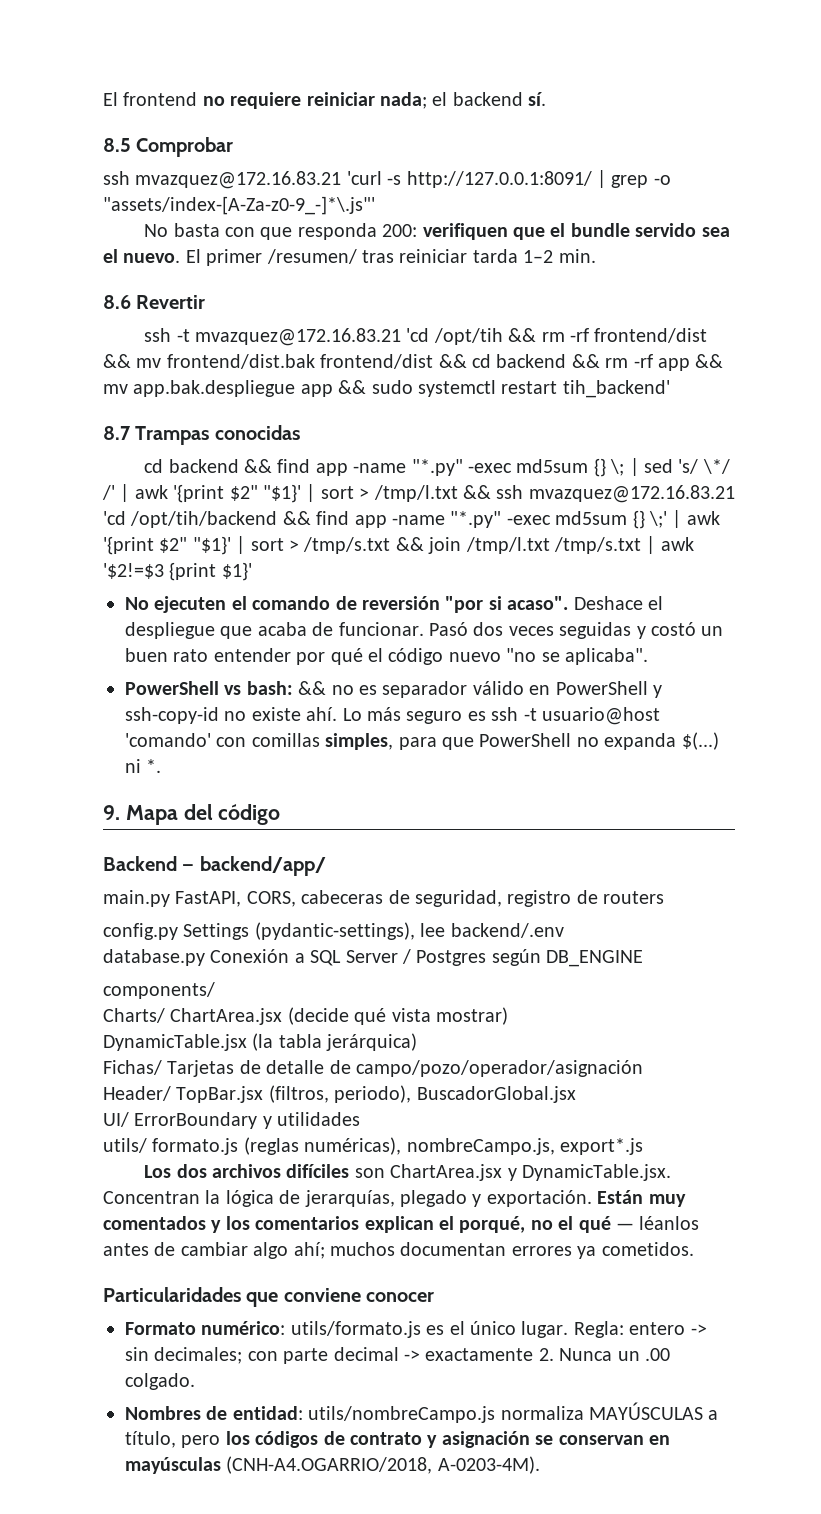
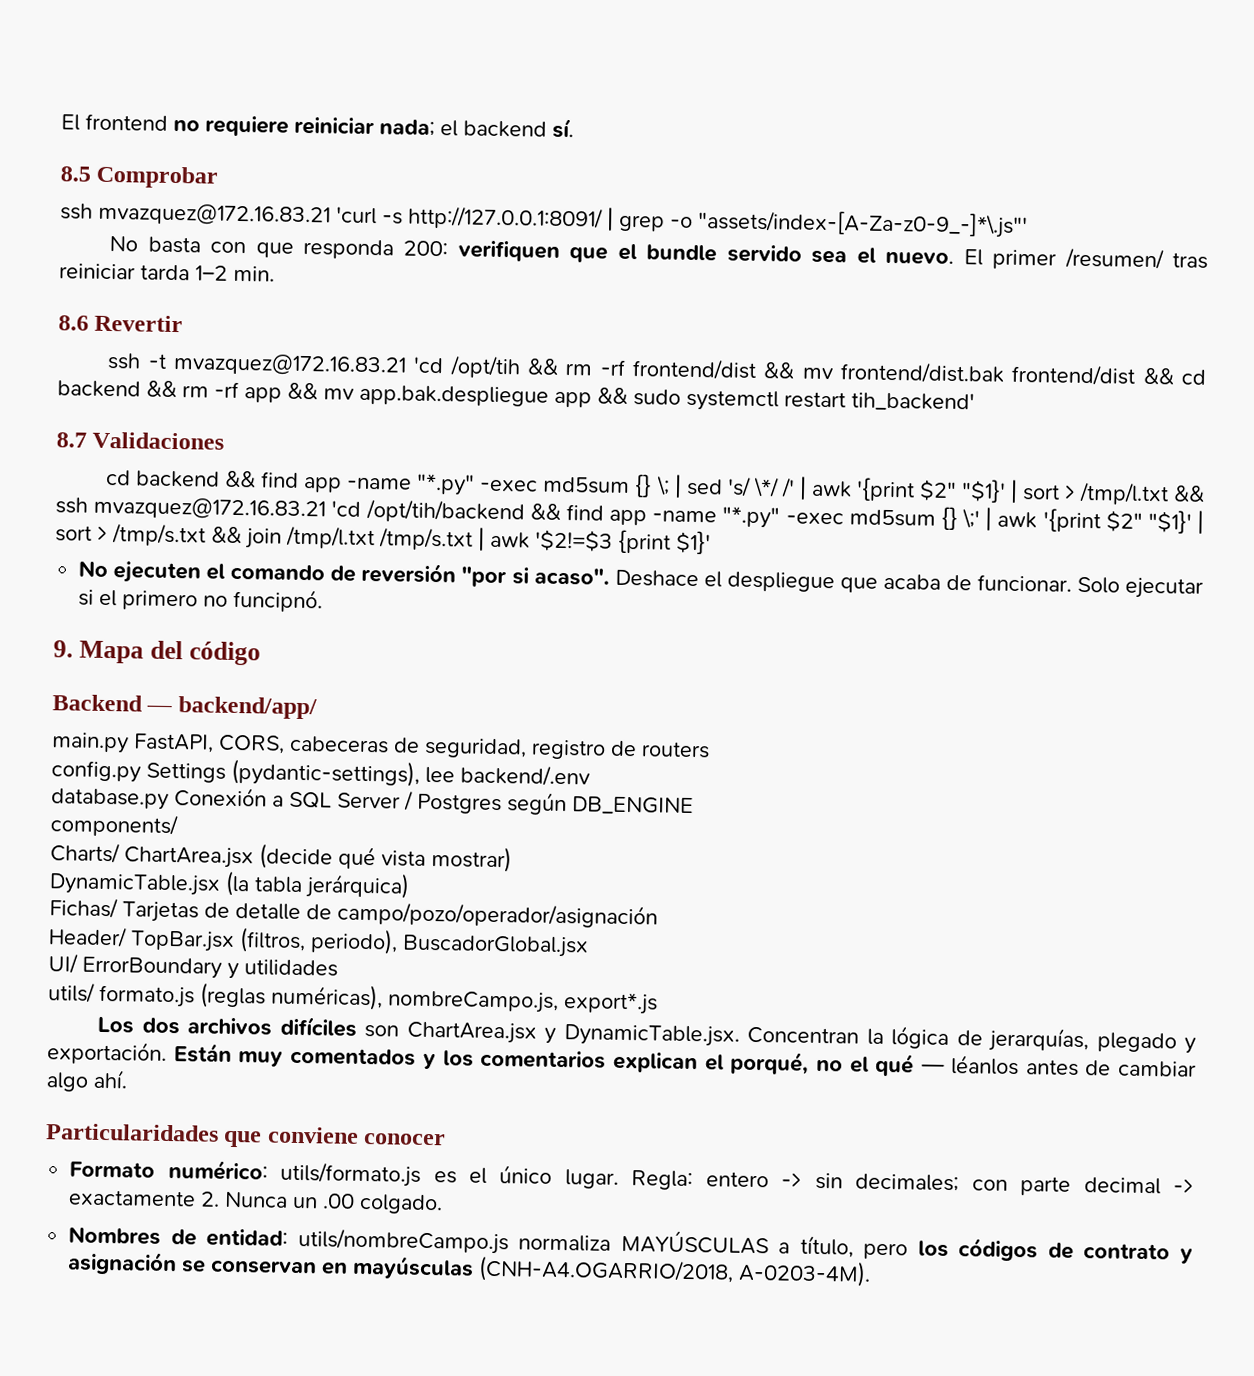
[135,425,300,445] Trampas conocidas -> [92,431,225,450] Validaciones
[429,622,724,639] [125,648,648,665] [125,681,662,698] [125,707,660,725] [125,732,719,750] [125,759,162,773] Pasó dos veces seguidas y costó un buen rato entender por qué el código nuevo "no se aplicaba". // PowerShell vs bash: && no es separador válido en PowerShell y ssh-copy-id no existe ahí. Lo más seguro es ssh -t usuario@host 'comando' con comillas simples, para que PowerShell no expanda $(...) ni *. -> [1076,576,1204,599] [78,588,324,613] Solo ejecutar si el primero no funcipnó.
[293,1242,694,1259] ahí; muchos documentan errores ya cometidos. -> [93,1069,128,1089] ahí.

